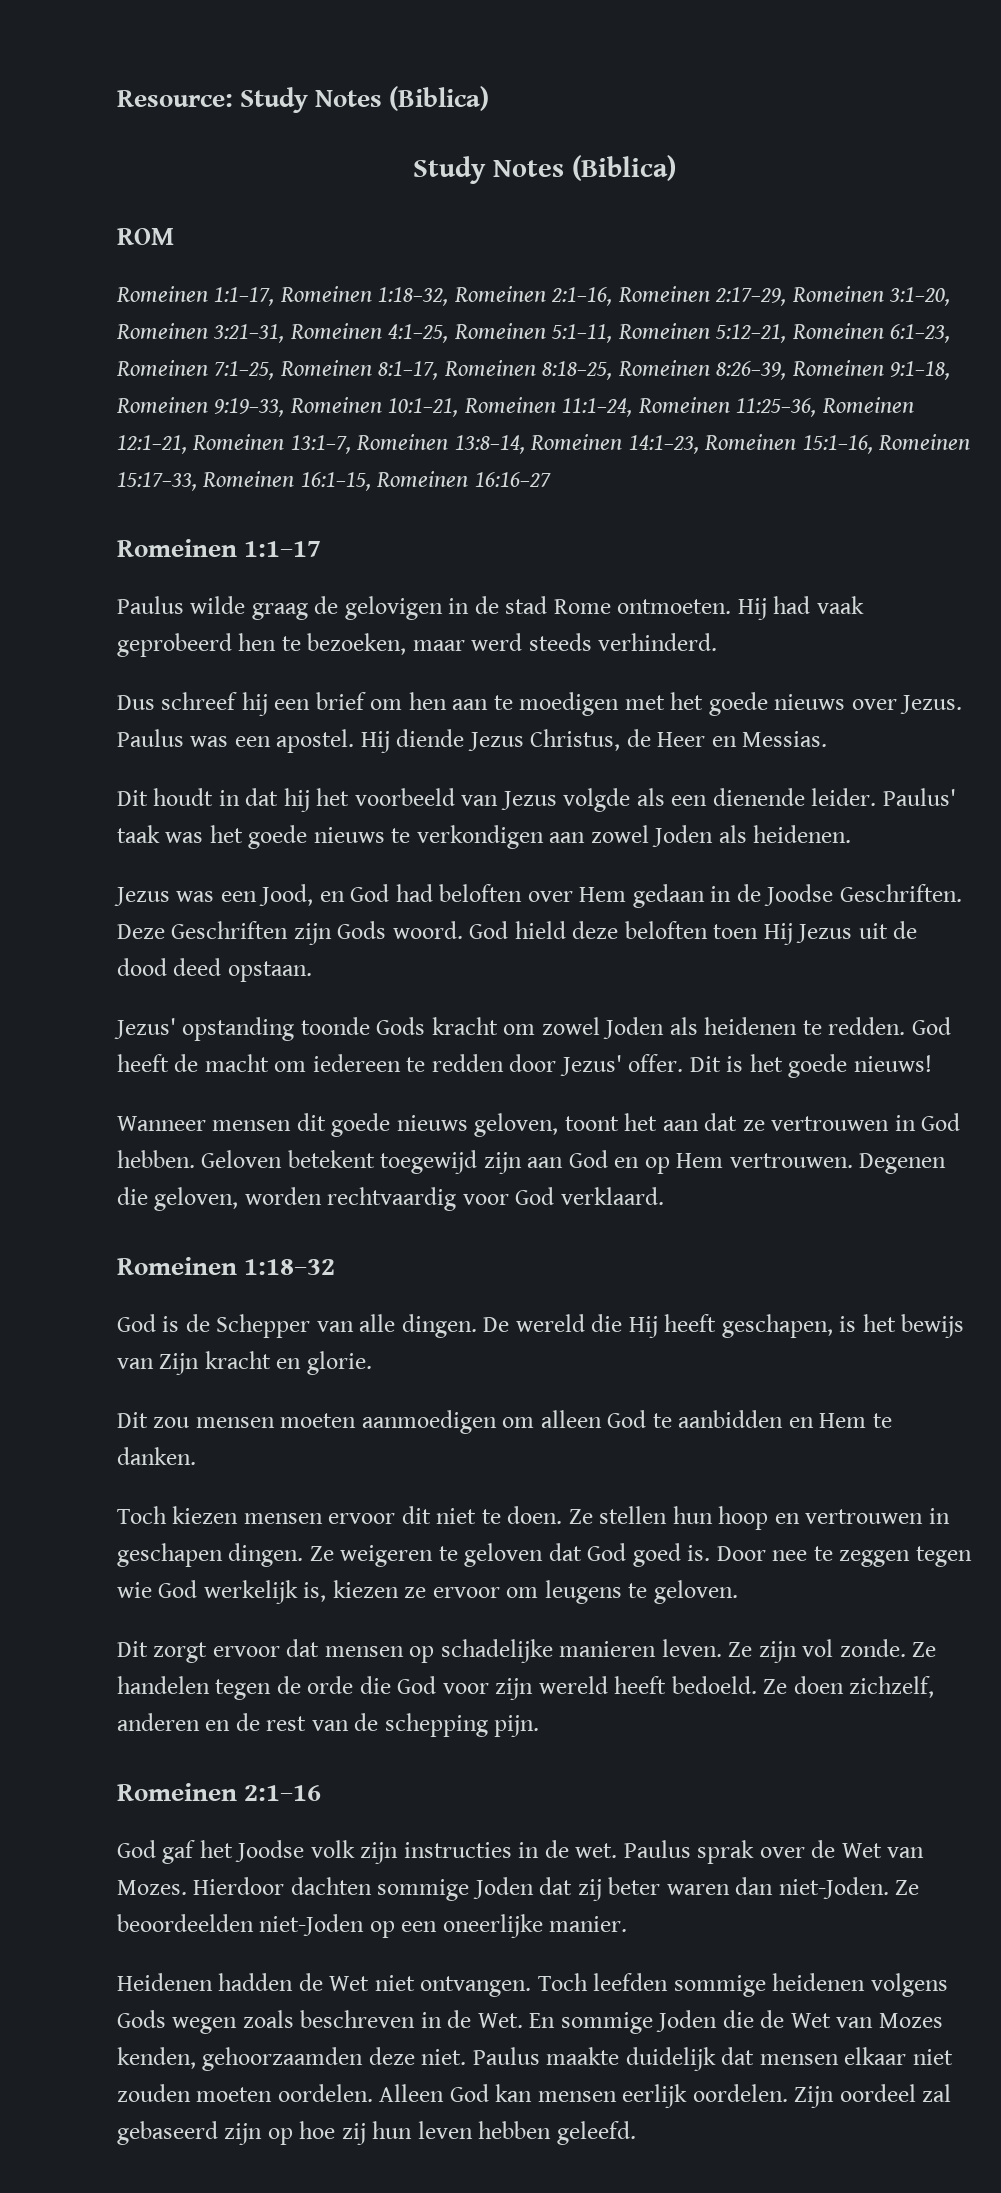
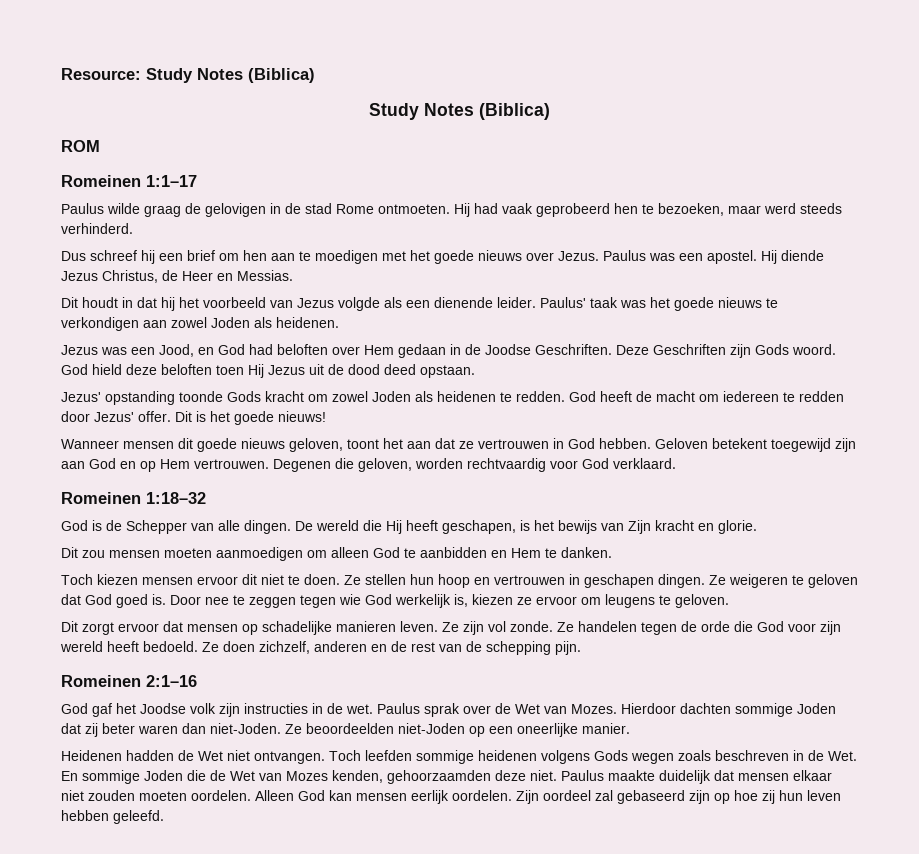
[116,286,951,306] [116,323,951,343] [116,360,951,380] [116,397,914,417] [117,434,971,454] [117,471,551,491] // Romeinen 1:1–17, Romeinen 1:18–32, Romeinen 2:1–16, Romeinen 2:17–29, Romeinen 3:1–20, Romeinen 3:21–31, Romeinen 4:1–25, Romeinen 5:1–11, Romeinen 5:12–21, Romeinen 6:1–23, Romeinen 7:1–25, Romeinen 8:1–17, Romeinen 8:18–25, Romeinen 8:26–39, Romeinen 9:1–18, Romeinen 9:19–33, Romeinen 10:1–21, Romeinen 11:1–24, Romeinen 11:25–36, Romeinen 12:1–21, Romeinen 13:1–7, Romeinen 13:8–14, Romeinen 14:1–23, Romeinen 15:1–16, Romeinen 15:17–33, Romeinen 16:1–15, Romeinen 16:16–27 -> (100, 146) none

